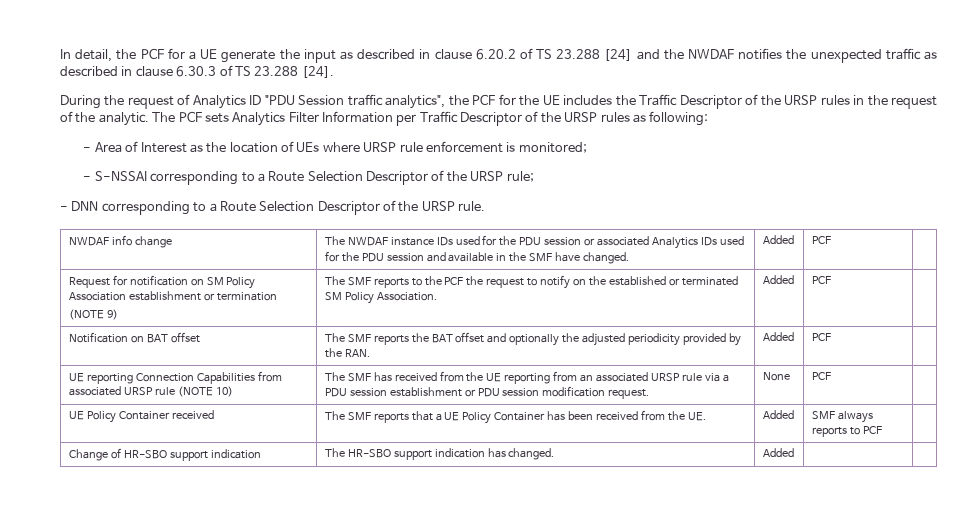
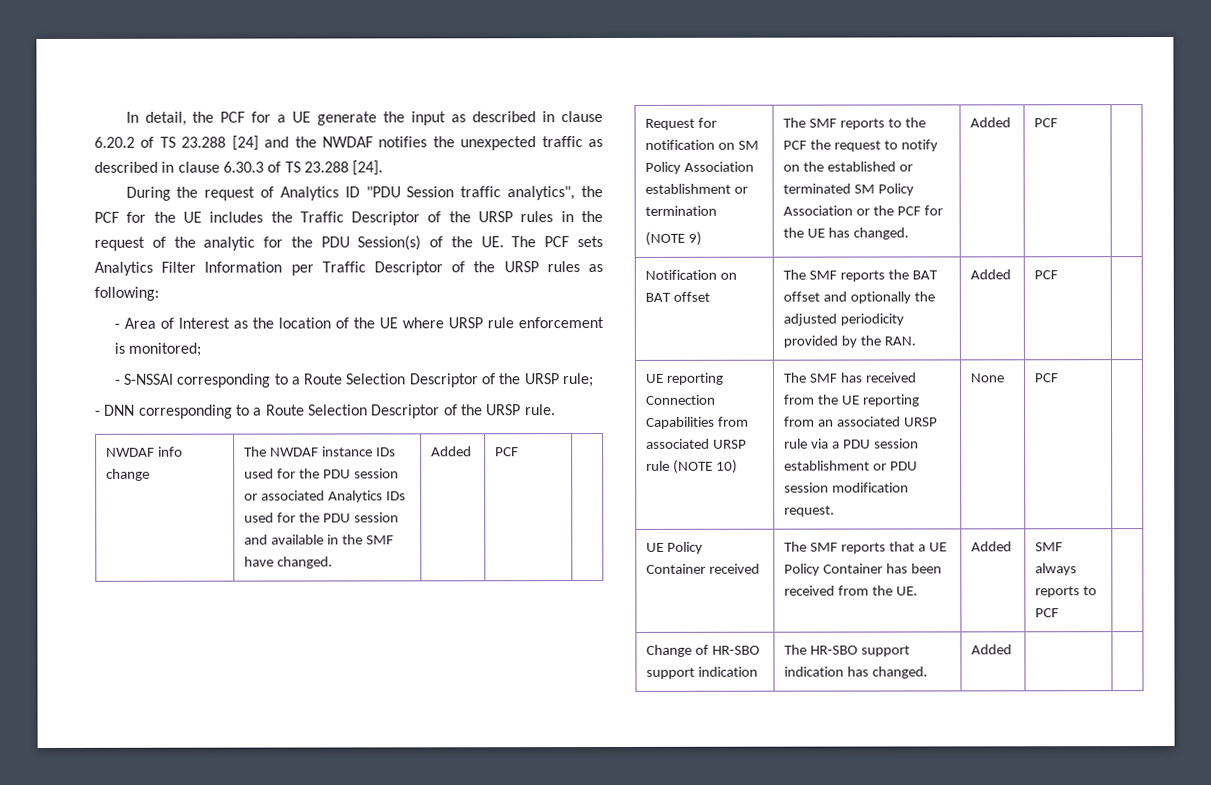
[98,112,149,126] analytic. -> [203,235,504,251] analytic for the PDU Session(s) of the UE.
[296,142,320,152] UEs -> [352,317,398,329] the UE
[376,292,437,301] Association. -> [783,205,943,216] [783,227,910,240] Association or the PCF for the UE has changed.

